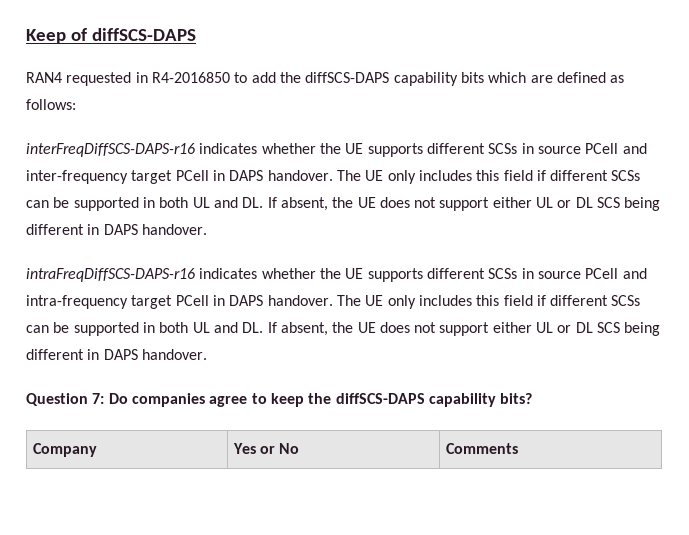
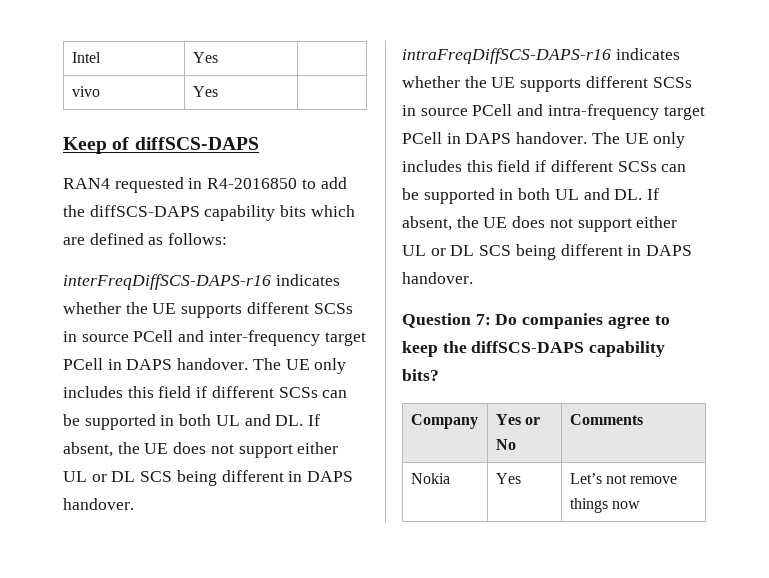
(26, 36) none -> [71,52,101,63] [192,52,218,63] [71,86,100,97] [192,86,218,97] Intel | Yes | // vivo | Yes | //
(518, 448) none -> [410,473,450,484] [495,473,521,484] [569,473,678,484] [569,498,641,513] // Nokia | Yes | Let’s not remove things now

